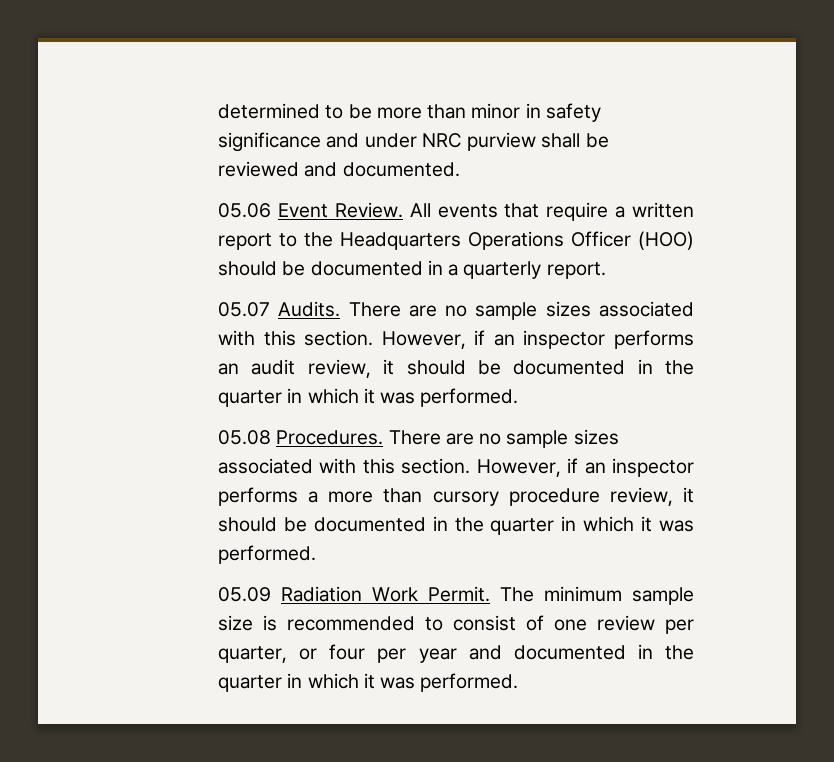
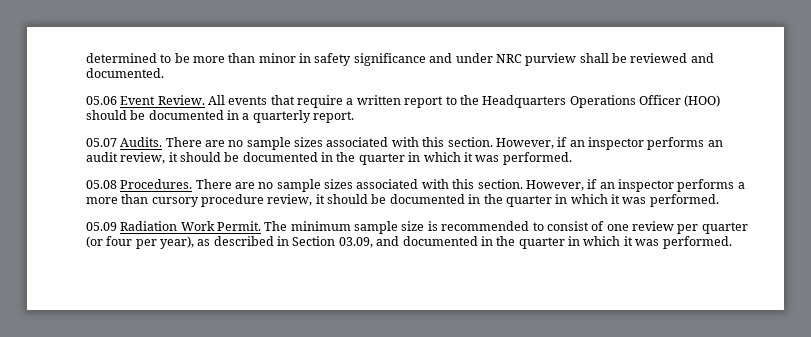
[217,644,457,663] quarter, or four per year -> [701,222,748,234] [85,236,373,249] quarter (or four per year), as described in Section 03.09,

